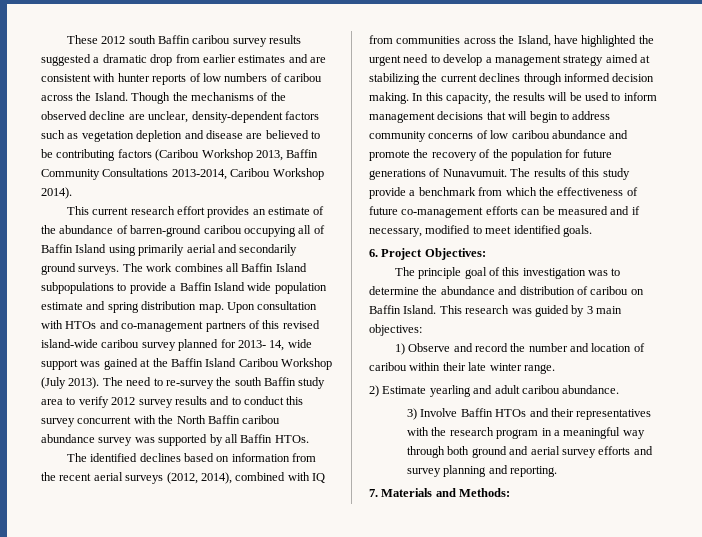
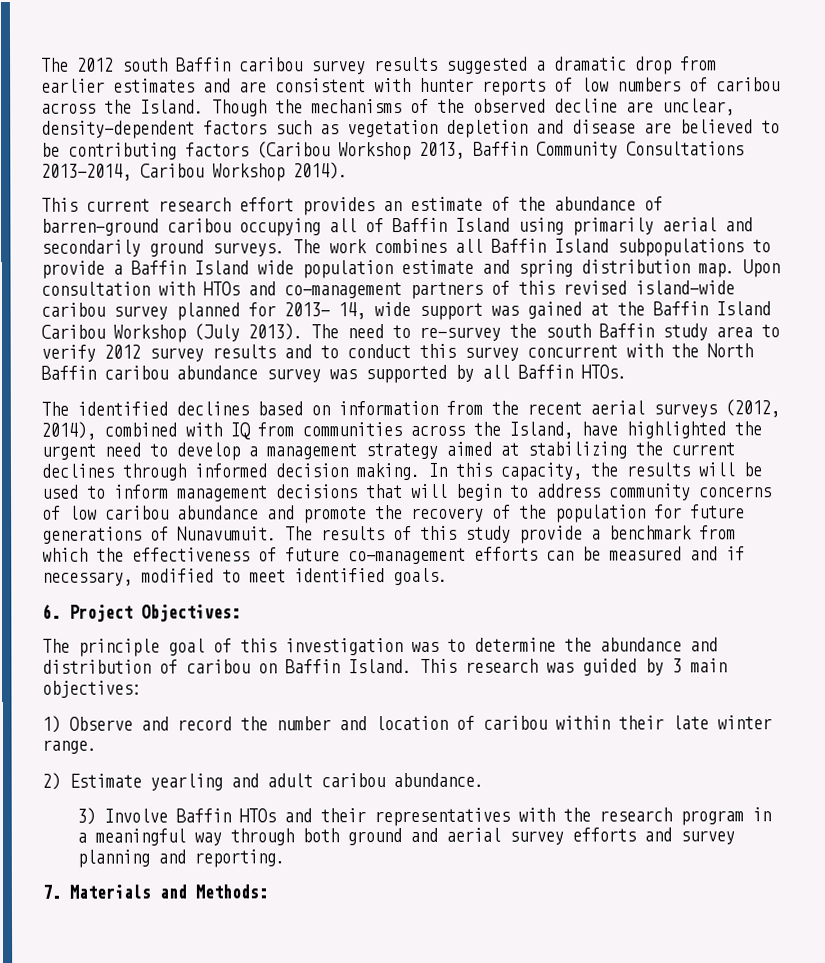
[66,35,98,44] These -> [41,57,69,72] The

